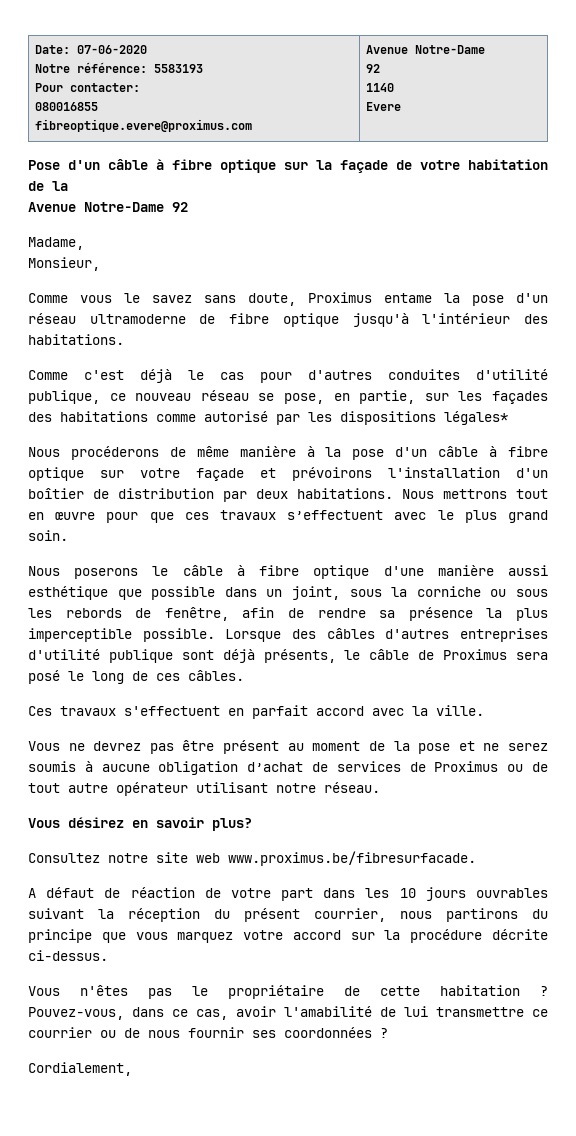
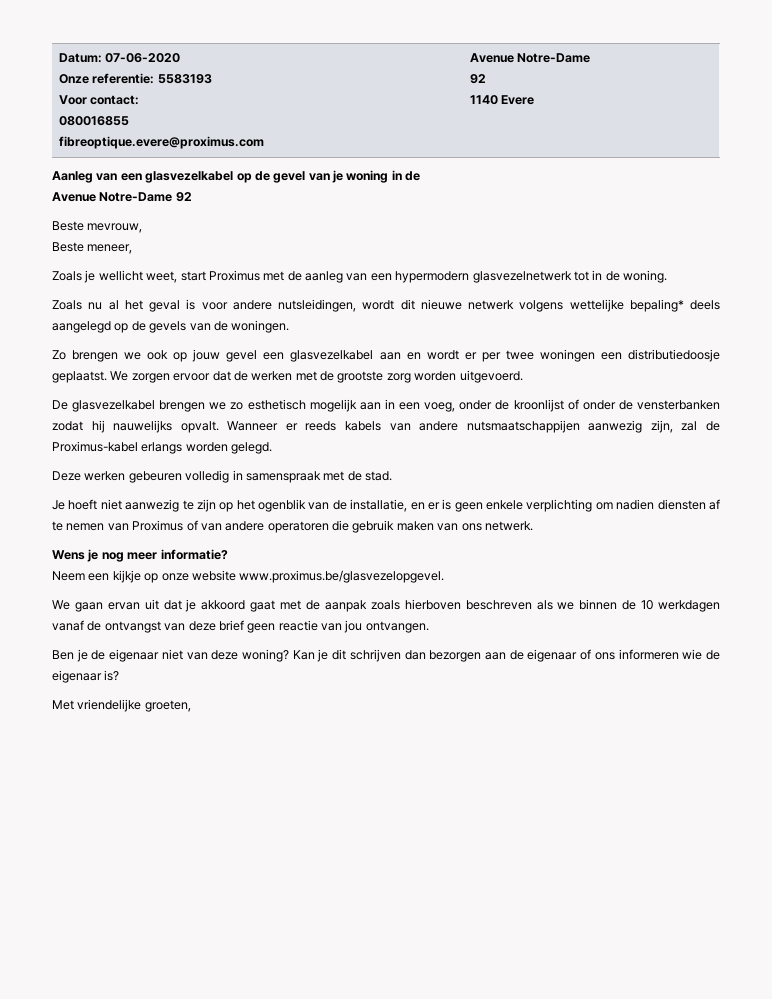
[35,45,71,54] Date: -> [59,53,103,63] Datum:
[35,62,148,73] Notre référence: -> [59,73,155,84] Onze referentie:
[35,83,141,92] Pour contacter: -> [59,95,140,105] Voor contact:
(395, 87) // -> (499, 100) none
[28,159,548,173] [28,181,68,191] Pose d'un câble à fibre optique sur la façade de votre habitation de la -> [52,170,421,183] Aanleg van een glasvezelkabel op de gevel van je woning in de
[28,237,84,250] [28,257,100,271] [28,292,548,306] [28,313,548,327] [28,334,124,345] [28,369,548,383] [28,390,549,404] [28,411,508,425] [28,446,549,460] [28,467,548,481] [28,488,548,502] [28,510,548,523] [28,530,68,541] [28,565,548,579] [28,586,549,600] [28,607,549,621] [28,628,548,642] [28,649,549,663] [28,670,244,684] [28,705,484,719] [28,740,549,754] [28,761,549,775] [28,782,380,796] [28,817,252,831] [28,851,476,866] [28,887,548,901] [28,908,548,922] [28,929,548,943] [28,950,108,961] [28,985,548,999] [28,1006,548,1020] [28,1027,388,1038] [28,1062,132,1076] Madame, // Monsieur, // Comme vous le savez sans doute, Proximus entame la pose d'un réseau ultramoderne de fibre optique jusqu'à l'intérieur des habitations. // Comme c'est déjà le cas pour d'autres conduites d'utilité publique, ce nouveau réseau se pose, en partie, sur les façades des habitations comme autorisé par les dispositions légales* // Nous procéderons de même manière à la pose d'un câble à fibre optique sur votre façade et prévoirons l'installation d'un boîtier de distribution par deux habitations. Nous mettrons tout en œuvre pour que ces travaux s’effectuent avec le plus grand soin. // Nous poserons le câble à fibre optique d'une manière aussi esthétique que possible dans un joint, sous la corniche ou sous les rebords de fenêtre, afin de rendre sa présence la plus imperceptible possible. Lorsque des câbles d'autres entreprises d'utilité publique sont déjà présents, le câble de Proximus sera posé le long de ces câbles. // Ces travaux s'effectuent en parfait accord avec la ville. // Vous ne devrez pas être présent au moment de la pose et ne serez soumis à aucune obligation d’achat de services de Proximus ou de tout autre opérateur utilisant notre réseau. // Vous désirez en savoir plus? // Consultez notre site web www.proximus.be/fibresurfacade. // A défaut de réaction de votre part dans les 10 jours ouvrables suivant la réception du présent courrier, nous partirons du principe que vous marquez votre accord sur la procédure décrite ci-dessus. // Vous n'êtes pas le propriétaire de cette habitation ? Pouvez-vous, dans ce cas, avoir l'amabilité de lui transmettre ce courrier ou de nous fournir ses coordonnées ? // Cordialement, -> [52,221,143,233] [52,242,133,254] [52,270,667,283] [52,299,720,312] [52,320,290,333] [52,349,720,362] [52,370,523,383] [52,399,721,412] [52,420,720,433] [52,441,273,454] [52,470,392,483] [52,499,721,512] [52,520,533,533] [52,549,228,562] [52,570,445,583] [52,599,721,612] [52,620,429,633] [52,649,720,662] [52,670,120,683] [52,699,191,712] Beste mevrouw, // Beste meneer, // Zoals je wellicht weet, start Proximus met de aanleg van een hypermodern glasvezelnetwerk tot in de woning. // Zoals nu al het geval is voor andere nutsleidingen, wordt dit nieuwe netwerk volgens wettelijke bepaling* deels aangelegd op de gevels van de woningen. // Zo brengen we ook op jouw gevel een glasvezelkabel aan en wordt er per twee woningen een distributiedoosje geplaatst. We zorgen ervoor dat de werken met de grootste zorg worden uitgevoerd. // De glasvezelkabel brengen we zo esthetisch mogelijk aan in een voeg, onder de kroonlijst of onder de vensterbanken zodat hij nauwelijks opvalt. Wanneer er reeds kabels van andere nutsmaatschappijen aanwezig zijn, zal de Proximus-kabel erlangs worden gelegd. // Deze werken gebeuren volledig in samenspraak met de stad. // Je hoeft niet aanwezig te zijn op het ogenblik van de installatie, en er is geen enkele verplichting om nadien diensten af te nemen van Proximus of van andere operatoren die gebruik maken van ons netwerk. // Wens je nog meer informatie? // Neem een kijkje op onze website www.proximus.be/glasvezelopgevel. // We gaan ervan uit dat je akkoord gaat met de aanpak zoals hierboven beschreven als we binnen de 10 werkdagen vanaf de ontvangst van deze brief geen reactie van jou ontvangen. // Ben je de eigenaar niet van deze woning? Kan je dit schrijven dan bezorgen aan de eigenaar of ons informeren wie de eigenaar is? // Met vriendelijke groeten,

